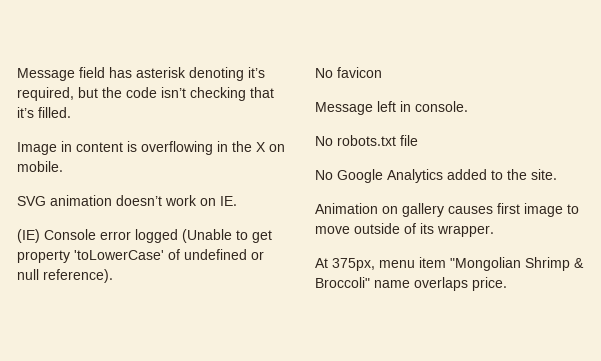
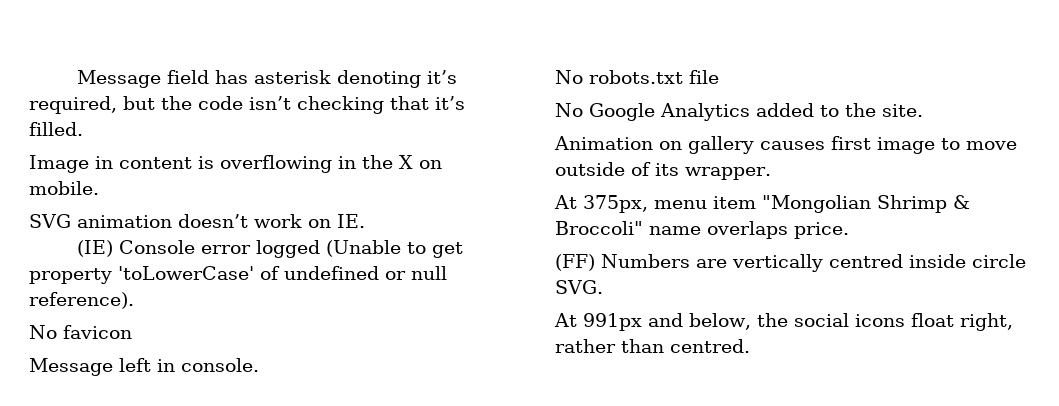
(507, 284) none -> [555,254,1026,272] [555,280,603,294] [554,313,1013,331] [555,339,750,353] // (FF) Numbers are vertically centred inside circle SVG. // At 991px and below, the social icons float right, rather than centred.

